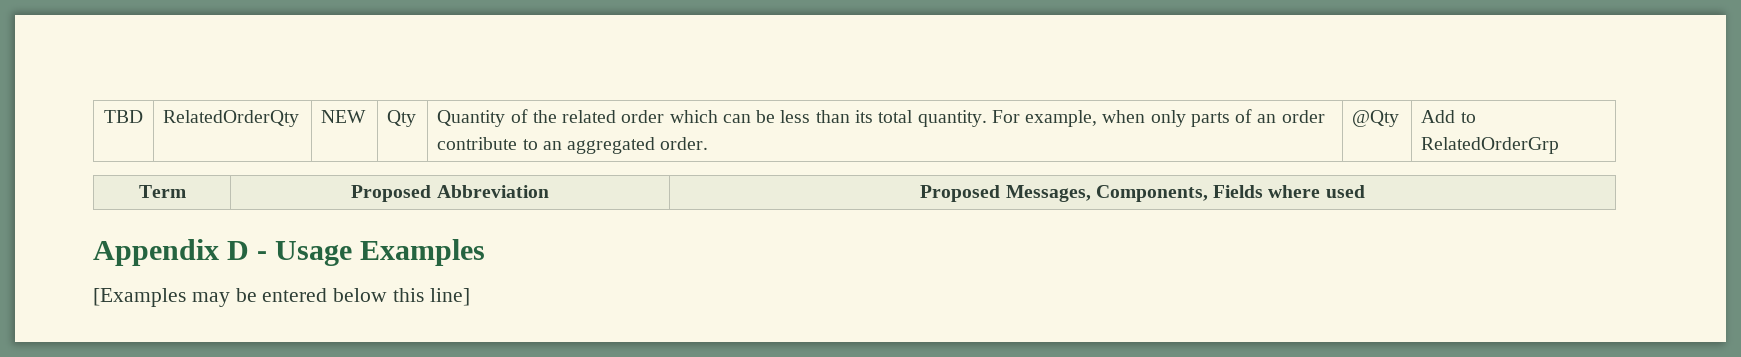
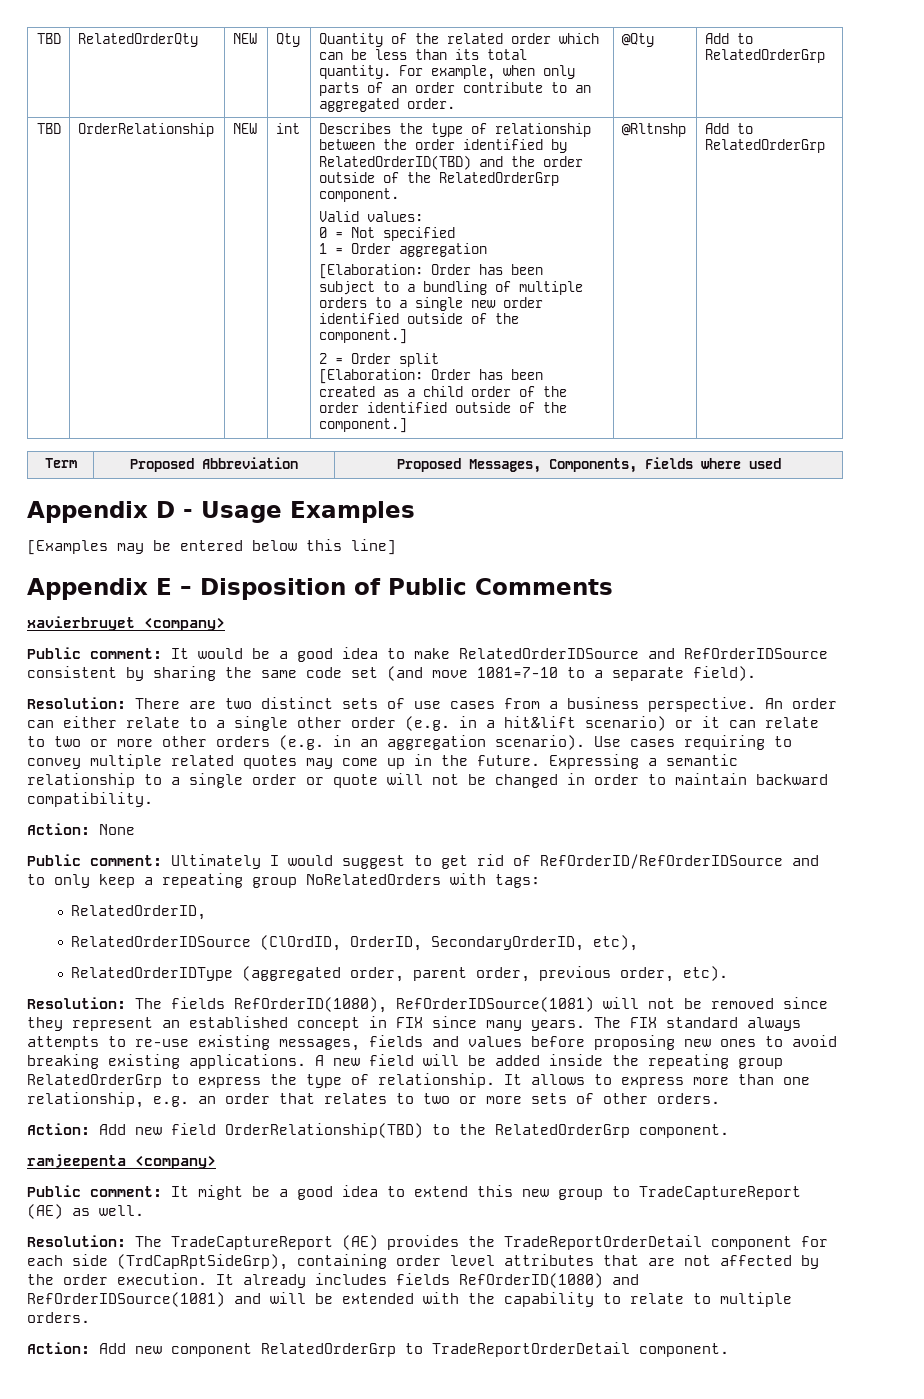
(1560, 145) none -> [36,123,61,134] [77,123,214,137] [232,123,257,134] [275,123,300,134] [318,123,591,137] [318,139,567,153] [318,155,583,170] [318,172,559,186] [318,188,399,202] [318,211,423,222] [318,227,455,241] [318,243,487,257] [318,264,543,279] [318,281,583,295] [318,297,543,311] [318,313,519,324] [318,329,407,344] [318,353,439,367] [318,369,543,384] [318,386,567,397] [318,402,567,413] [318,418,407,433] [621,123,686,137] [704,123,753,134] [704,139,825,153] // TBD | OrderRelationship | NEW | int | Describes the type of relationship between the order identified by RelatedOrderID(TBD) and the order outside of the RelatedOrderGrp component. // Valid values: // 0 = Not specified // 1 = Order aggregation // [Elaboration: Order has been subject to a bundling of multiple orders to a single new order identified outside of the component.] // 2 = Order split // [Elaboration: Order has been created as a child order of the order identified outside of the component.] | @Rltnshp | Add to RelatedOrderGrp
(470, 297) none -> [27,578,613,600] [27,616,225,631] [27,647,828,662] [27,666,756,681] [27,697,837,712] [27,716,819,731] [27,735,792,750] [27,754,738,769] [27,773,828,788] [27,792,153,807] [27,823,135,835] [27,854,819,869] [27,873,540,888] [71,905,207,920] [71,935,639,951] [71,966,729,982] [27,997,828,1013] [27,1016,801,1031] [27,1035,837,1051] [27,1054,783,1069] [27,1073,810,1088] [27,1092,720,1108] [27,1123,729,1138] [27,1154,216,1169] [27,1185,801,1200] [27,1204,144,1219] [27,1235,828,1250] [27,1254,819,1270] [27,1273,639,1288] [27,1292,792,1307] [27,1312,90,1323] [27,1342,729,1357] // Appendix E – Disposition of Public Comments // xavierbruyet <company> // Public comment: It would be a good idea to make RelatedOrderIDSource and RefOrderIDSource consistent by sharing the same code set (and move 1081=7-10 to a separate field). // Resolution: There are two distinct sets of use cases from a business perspective. An order can either relate to a single other order (e.g. in a hit&lift scenario) or it can relate to two or more other orders (e.g. in an aggregation scenario). Use cases requiring to convey multiple related quotes may come up in the future. Expressing a semantic relationship to a single order or quote will not be changed in order to maintain backward compatibility. // Action: None // Public comment: Ultimately I would suggest to get rid of RefOrderID/RefOrderIDSource and to only keep a repeating group NoRelatedOrders with tags: // RelatedOrderID, // RelatedOrderIDSource (ClOrdID, OrderID, SecondaryOrderID, etc), // RelatedOrderIDType (aggregated order, parent order, previous order, etc). // Resolution: The fields RefOrderID(1080), RefOrderIDSource(1081) will not be removed since they represent an established concept in FIX since many years. The FIX standard always attempts to re-use existing messages, fields and values before proposing new ones to avoid breaking existing applications. A new field will be added inside the repeating group RelatedOrderGrp to express the type of relationship. It allows to express more than one relationship, e.g. an order that relates to two or more sets of other orders. // Action: Add new field OrderRelationship(TBD) to the RelatedOrderGrp component. // ramjeepenta <company> // Public comment: It might be a good idea to extend this new group to TradeCaptureReport (AE) as well. // Resolution: The TradeCaptureReport (AE) provides the TradeReportOrderDetail component for each side (TrdCapRptSideGrp), containing order level attributes that are not affected by the order execution. It already includes fields RefOrderID(1080) and RefOrderIDSource(1081) and will be extended with the capability to relate to multiple orders. // Action: Add new component RelatedOrderGrp to TradeReportOrderDetail component.

